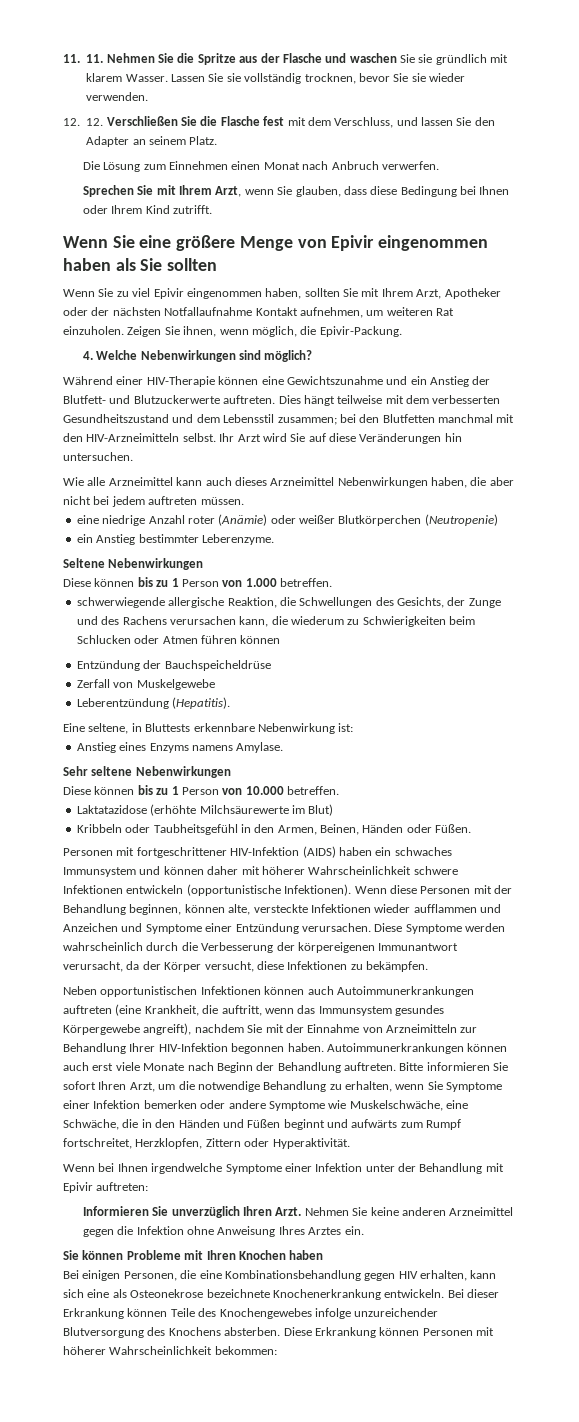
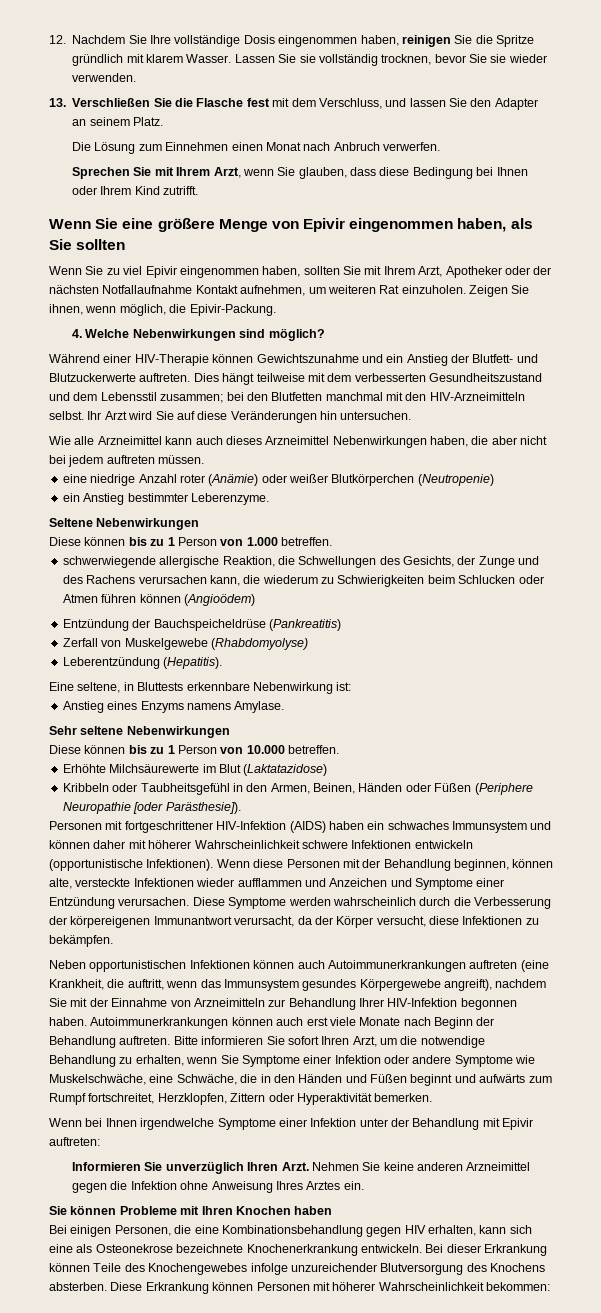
[63,53,433,65] 11. 11. Nehmen Sie die Spritze aus der Flasche und waschen Sie sie -> [49,35,534,47] 12. Nachdem Sie Ihre vollständige Dosis eingenommen haben, reinigen Sie die Spritze
[63,118,104,126] 12. 12. -> [49,98,66,107] 13.
[63,258,111,271] haben -> [457,218,507,232] haben,
[261,376,284,385] eine -> (254, 358) none
(281, 639) none -> [183,594,255,606] (Angioödem)
(271, 665) none -> [268,619,341,631] (Pankreatitis)
(215, 684) none -> [210,638,308,650] (Rhabdomyolyse)
[76,804,334,816] Laktatazidose (erhöhte Milchsäurewerte im Blut) -> [62,764,328,776] Erhöhte Milchsäurewerte im Blut (Laktatazidose)
[435,824,472,833] Füßen. -> [434,783,533,795] [62,802,241,814] Füßen (Periphere Neuropathie [oder Parästhesie]).
[143,1100,197,1109] bemerken -> (381, 1059) none
[272,1138,350,1149] Hyperaktivität. -> [296,1093,433,1105] Hyperaktivität bemerken.

